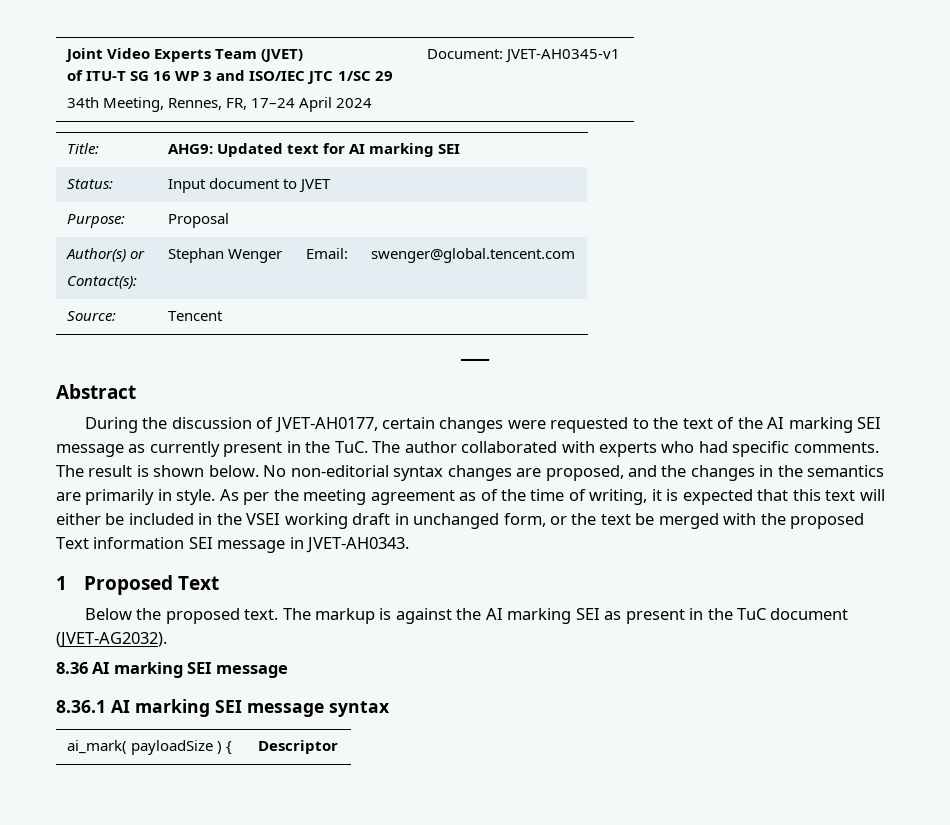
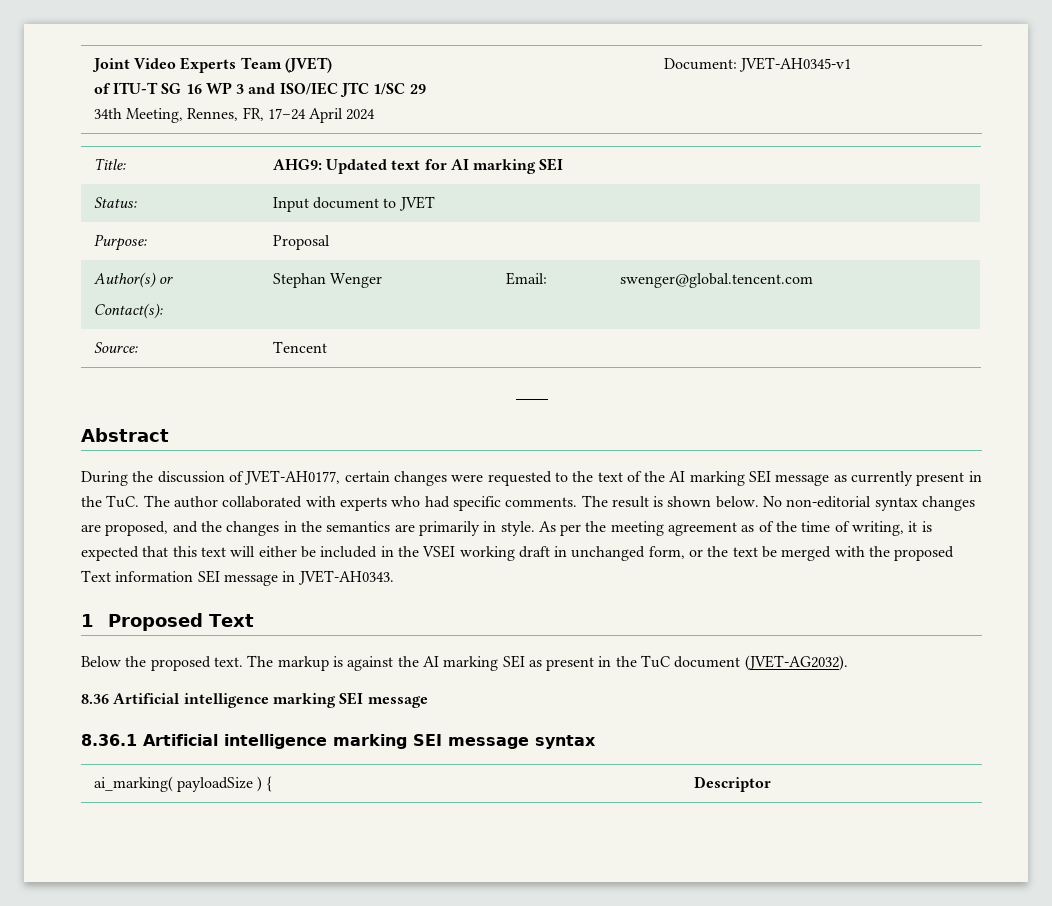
[92,662,110,674] AI -> [113,693,269,708] Artificial intelligence
[111,700,130,713] AI -> [143,734,327,749] Artificial intelligence
[67,740,128,754] ai_mark( -> [93,776,173,792] ai_marking(

